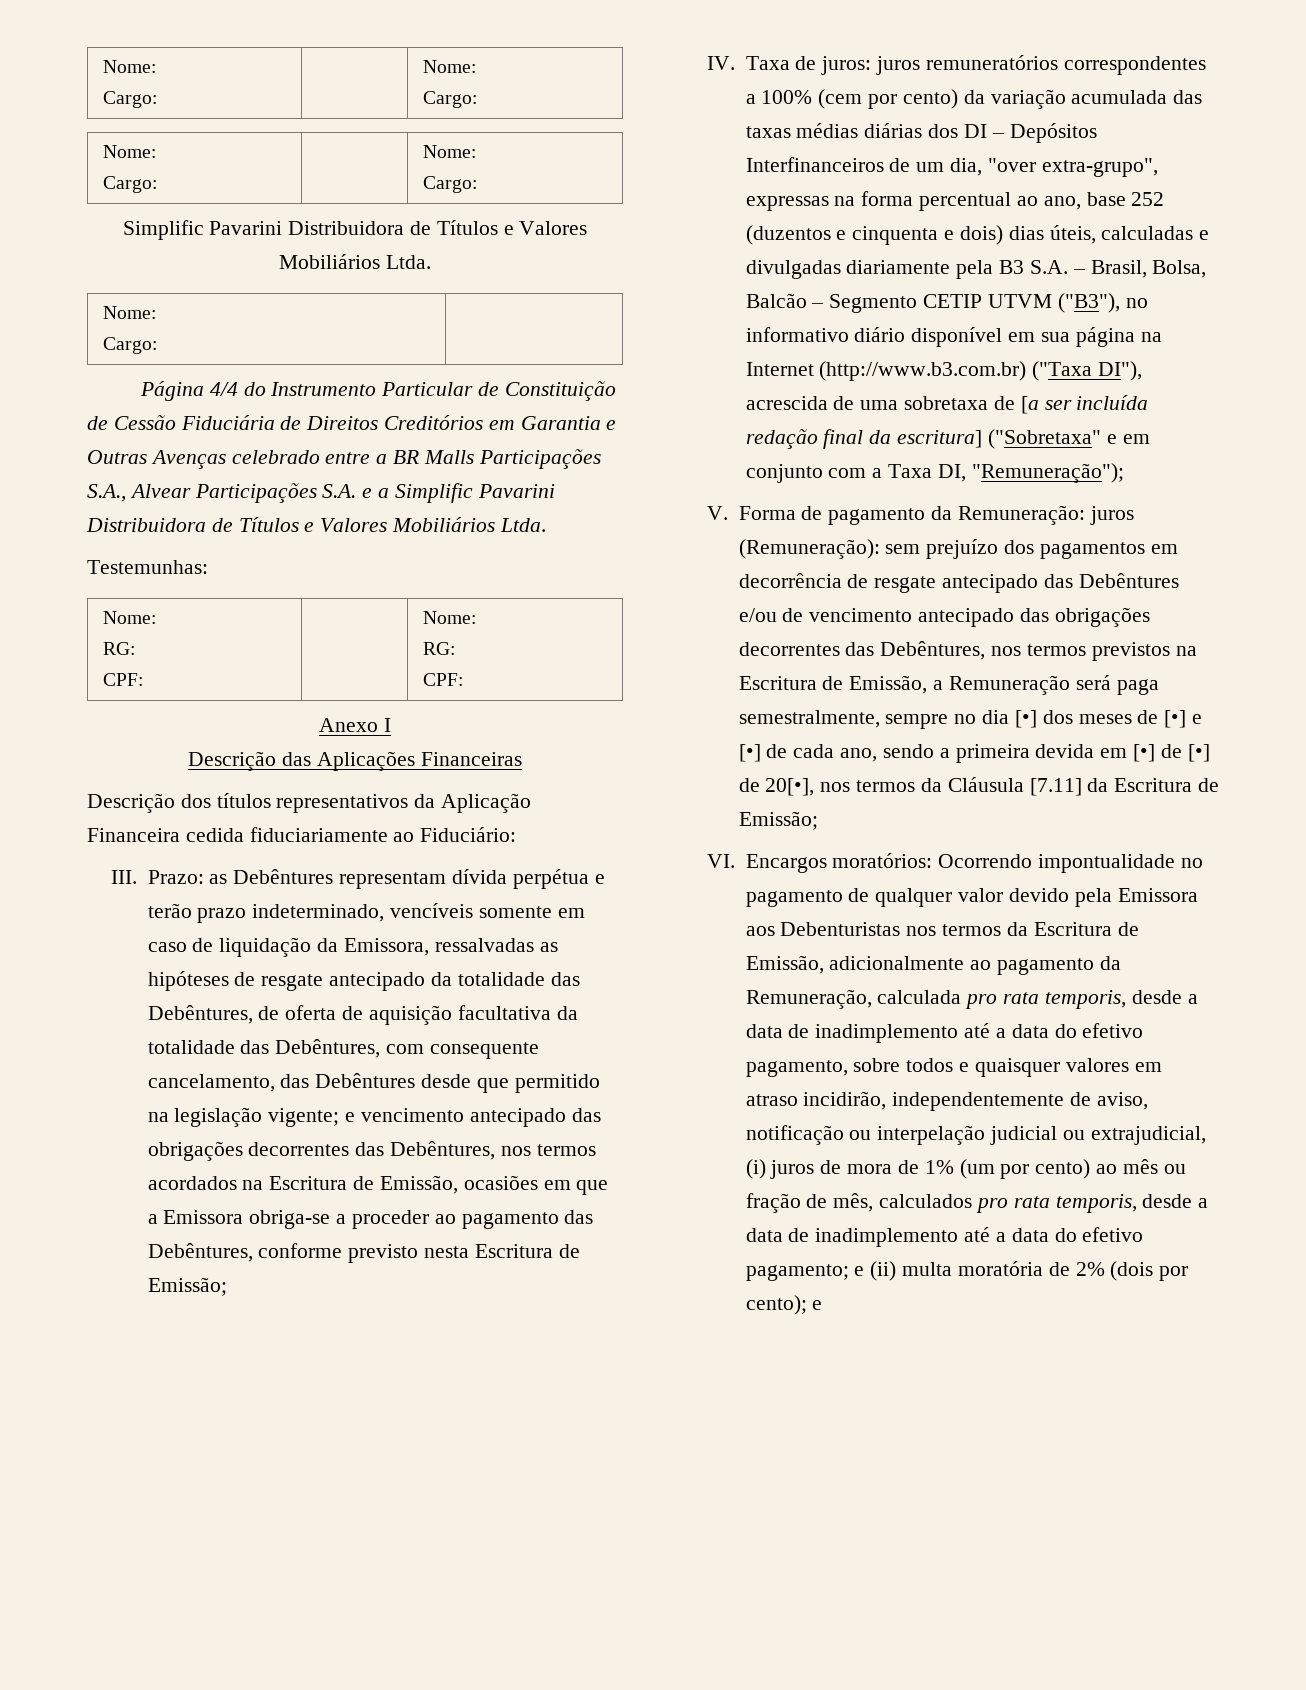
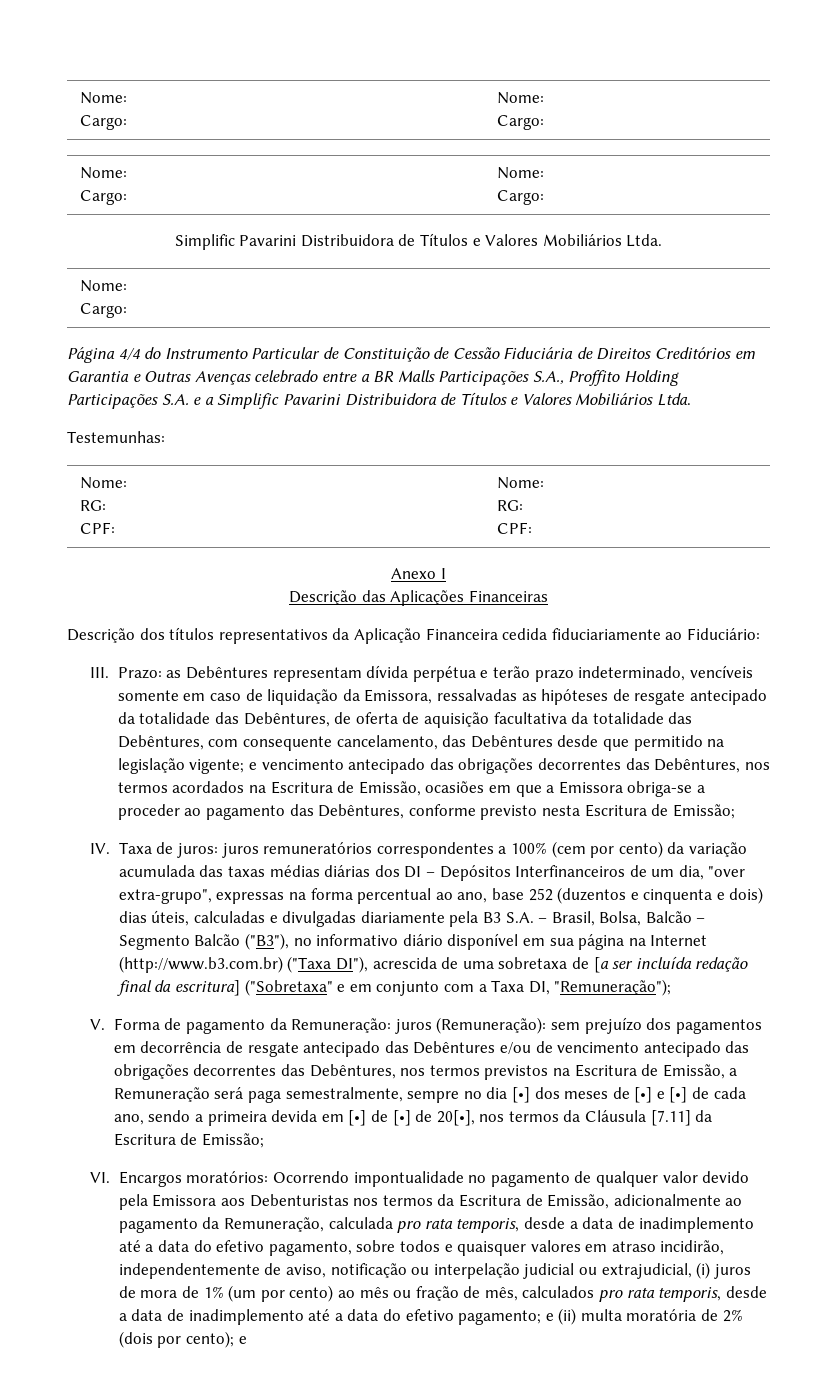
[129,484,191,498] Alvear -> [568,370,680,386] Proffito Holding
[923,294,1052,308] CETIP UTVM -> [194,934,241,946] Balcão

